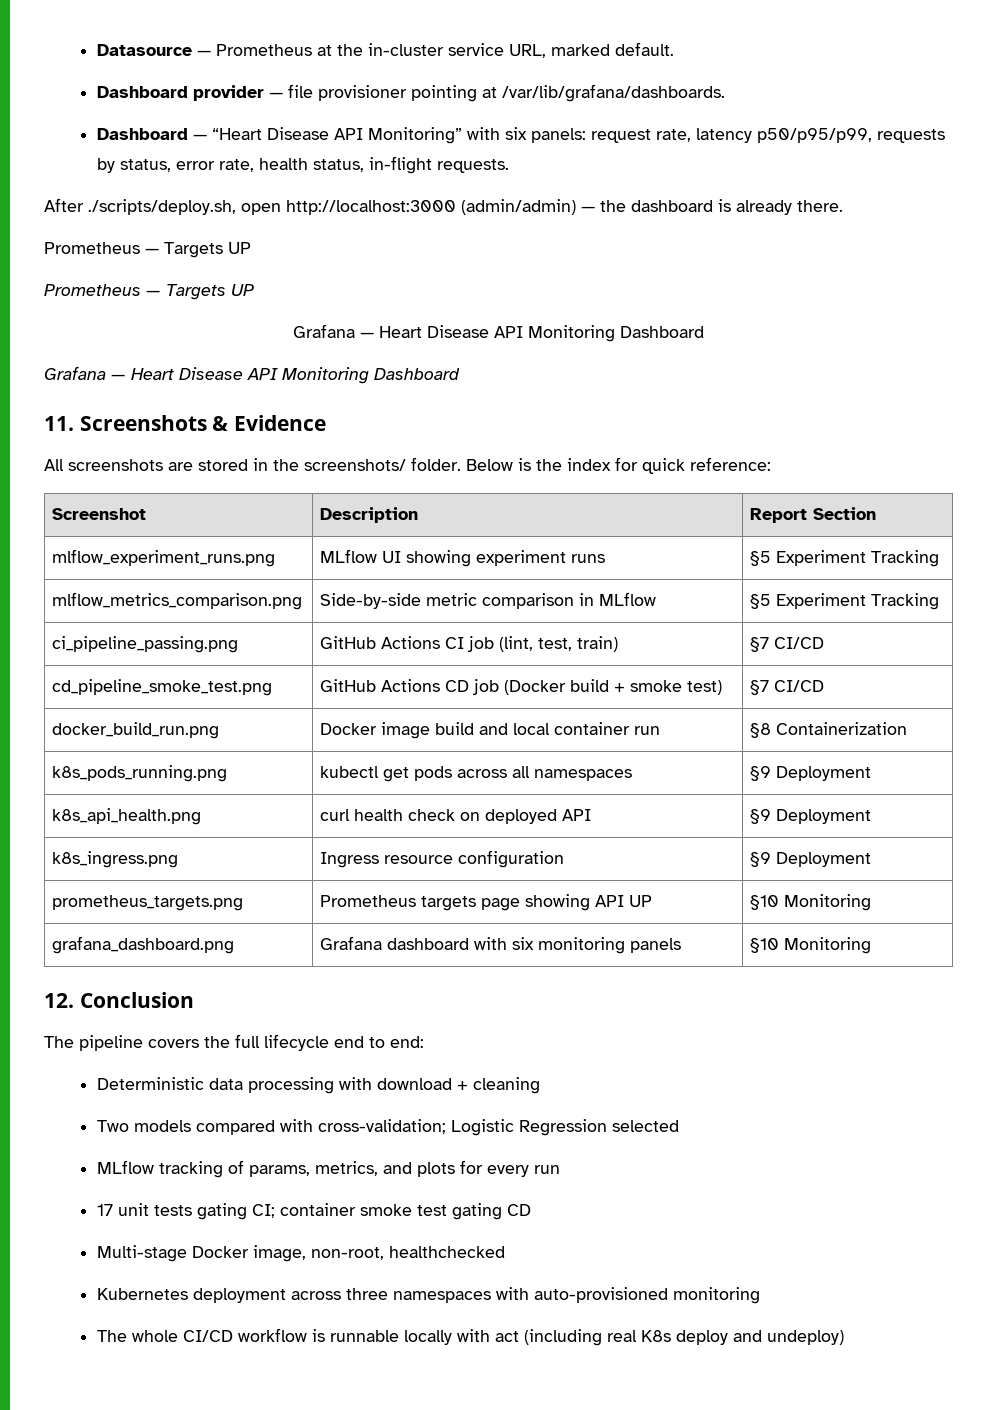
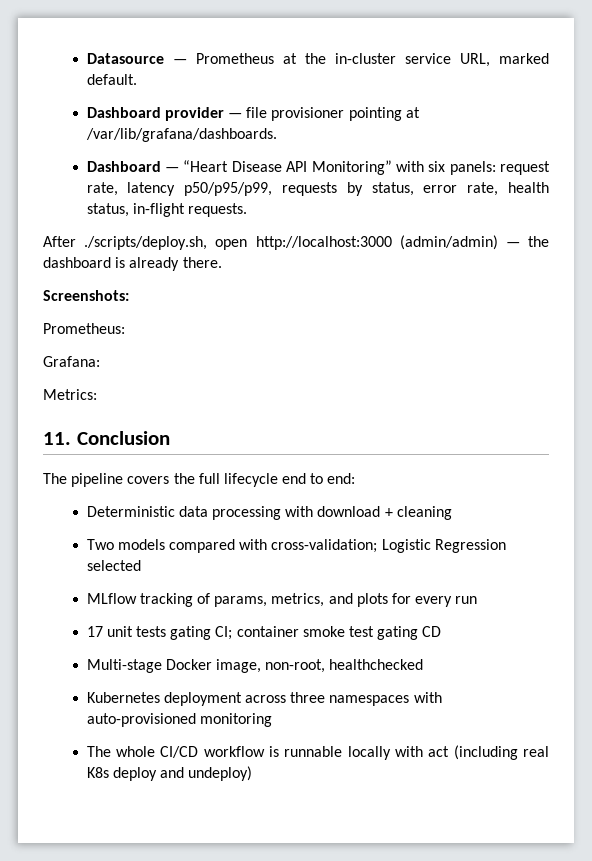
[44,242,251,258] [44,284,254,300] [293,324,704,342] [44,366,460,384] [44,415,327,431] [44,457,771,474] [52,508,147,520] [320,507,419,523] [750,507,877,523] [52,549,276,567] [320,549,606,567] [750,550,940,567] [52,592,303,610] [320,592,657,609] [750,593,940,610] [52,636,239,653] [320,636,619,652] [750,637,825,652] [52,679,273,696] [320,679,723,695] [750,680,825,695] [52,722,220,739] [320,722,661,739] [750,722,908,738] [52,765,228,782] [320,766,633,782] [750,766,872,781] [52,808,202,825] [320,809,592,824] [750,809,872,824] [52,851,179,868] [320,850,565,868] [750,852,872,867] [52,895,244,911] [320,894,653,911] [750,894,872,911] [52,936,235,954] [320,936,682,954] [750,937,872,954] [44,993,74,1008] Prometheus — Targets UP // Prometheus — Targets UP // Grafana — Heart Disease API Monitoring Dashboard // Grafana — Heart Disease API Monitoring Dashboard // 11. Screenshots & Evidence // All screenshots are stored in the screenshots/ folder. Below is the index for quick reference: // Screenshot | Description | Report Section // mlflow_experiment_runs.png | MLflow UI showing experiment runs | §5 Experiment Tracking // mlflow_metrics_comparison.png | Side-by-side metric comparison in MLflow | §5 Experiment Tracking // ci_pipeline_passing.png | GitHub Actions CI job (lint, test, train) | §7 CI/CD // cd_pipeline_smoke_test.png | GitHub Actions CD job (Docker build + smoke test) | §7 CI/CD // docker_build_run.png | Docker image build and local container run | §8 Containerization // k8s_pods_running.png | kubectl get pods across all namespaces | §9 Deployment // k8s_api_health.png | curl health check on deployed API | §9 Deployment // k8s_ingress.png | Ingress resource configuration | §9 Deployment // prometheus_targets.png | Prometheus targets page showing API UP | §10 Monitoring // grafana_dashboard.png | Grafana dashboard with six monitoring panels | §10 Monitoring // 12. -> [43,290,129,301] [43,323,125,334] [43,356,100,367] [43,389,97,400] [43,432,71,445] Screenshots: // Prometheus: // Grafana: // Metrics: // 11.

